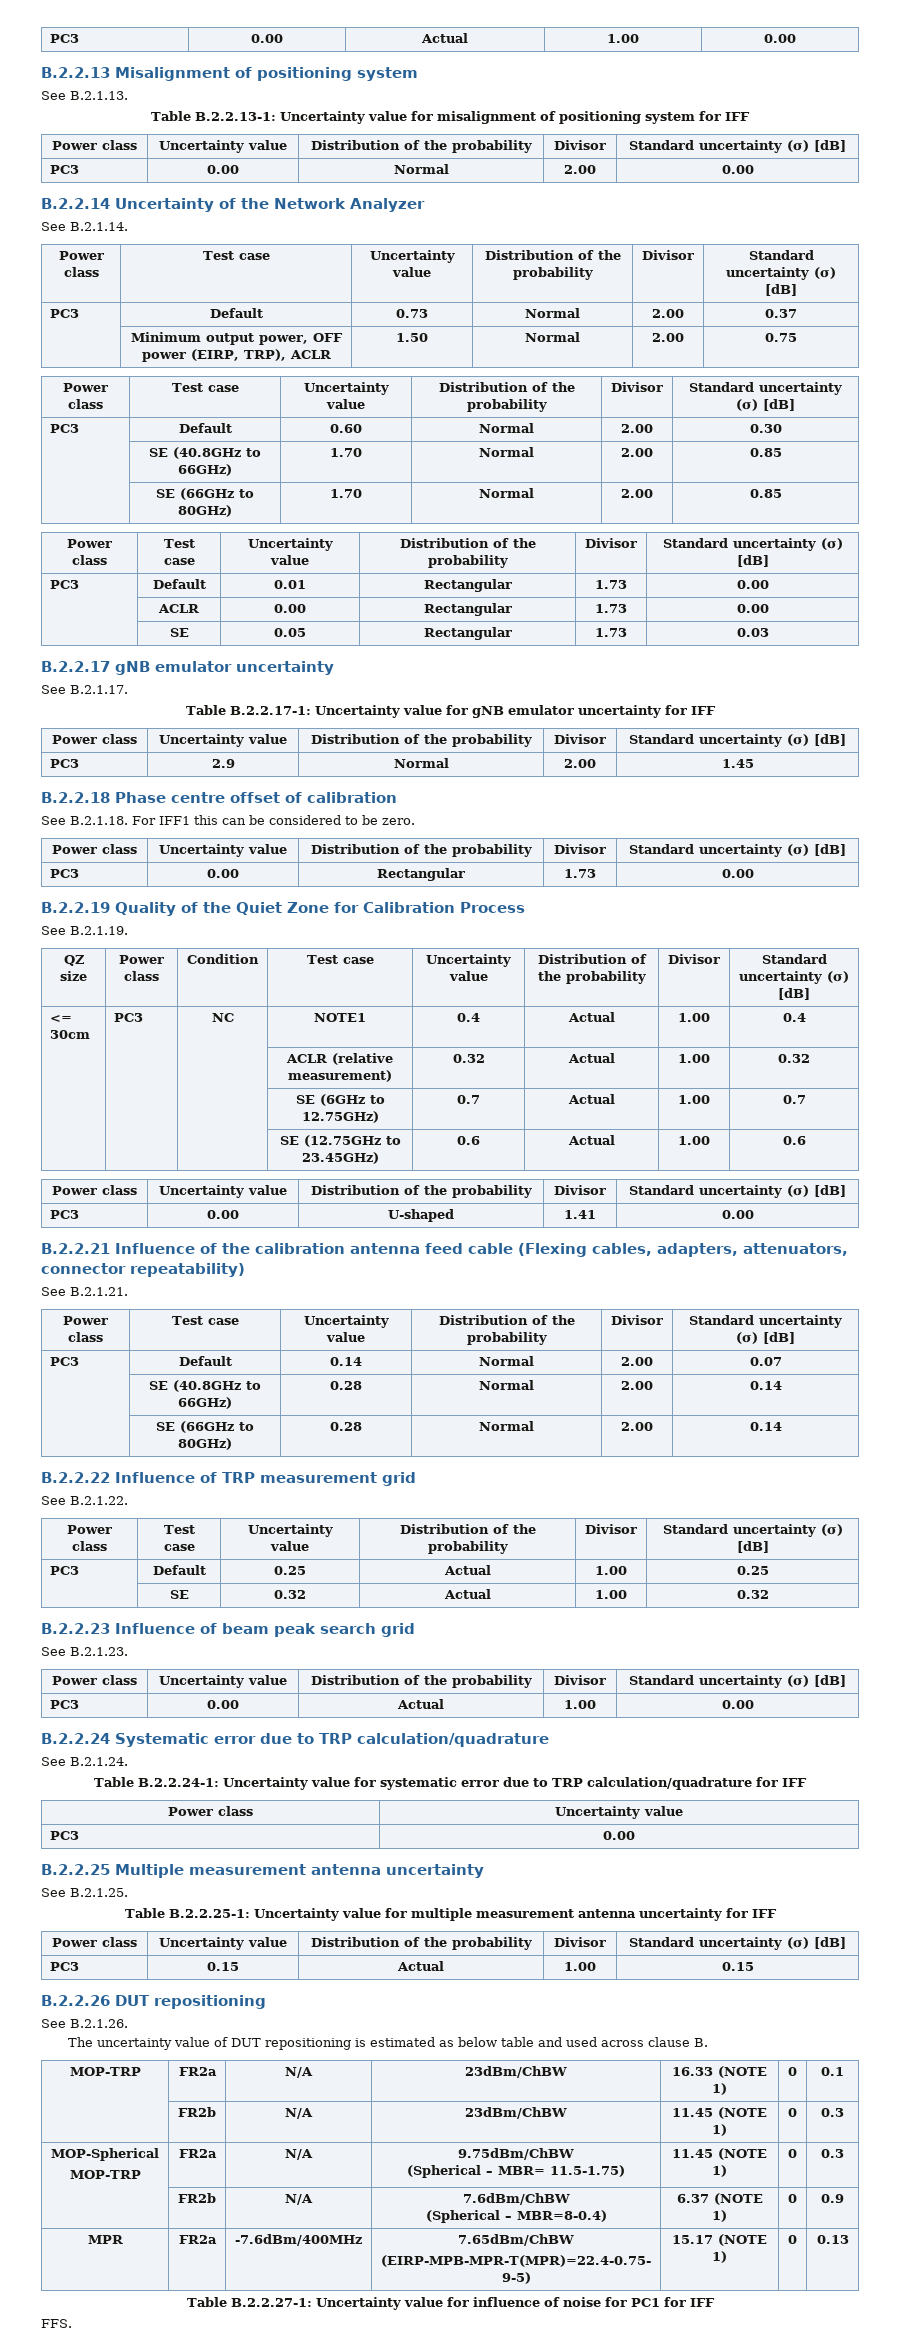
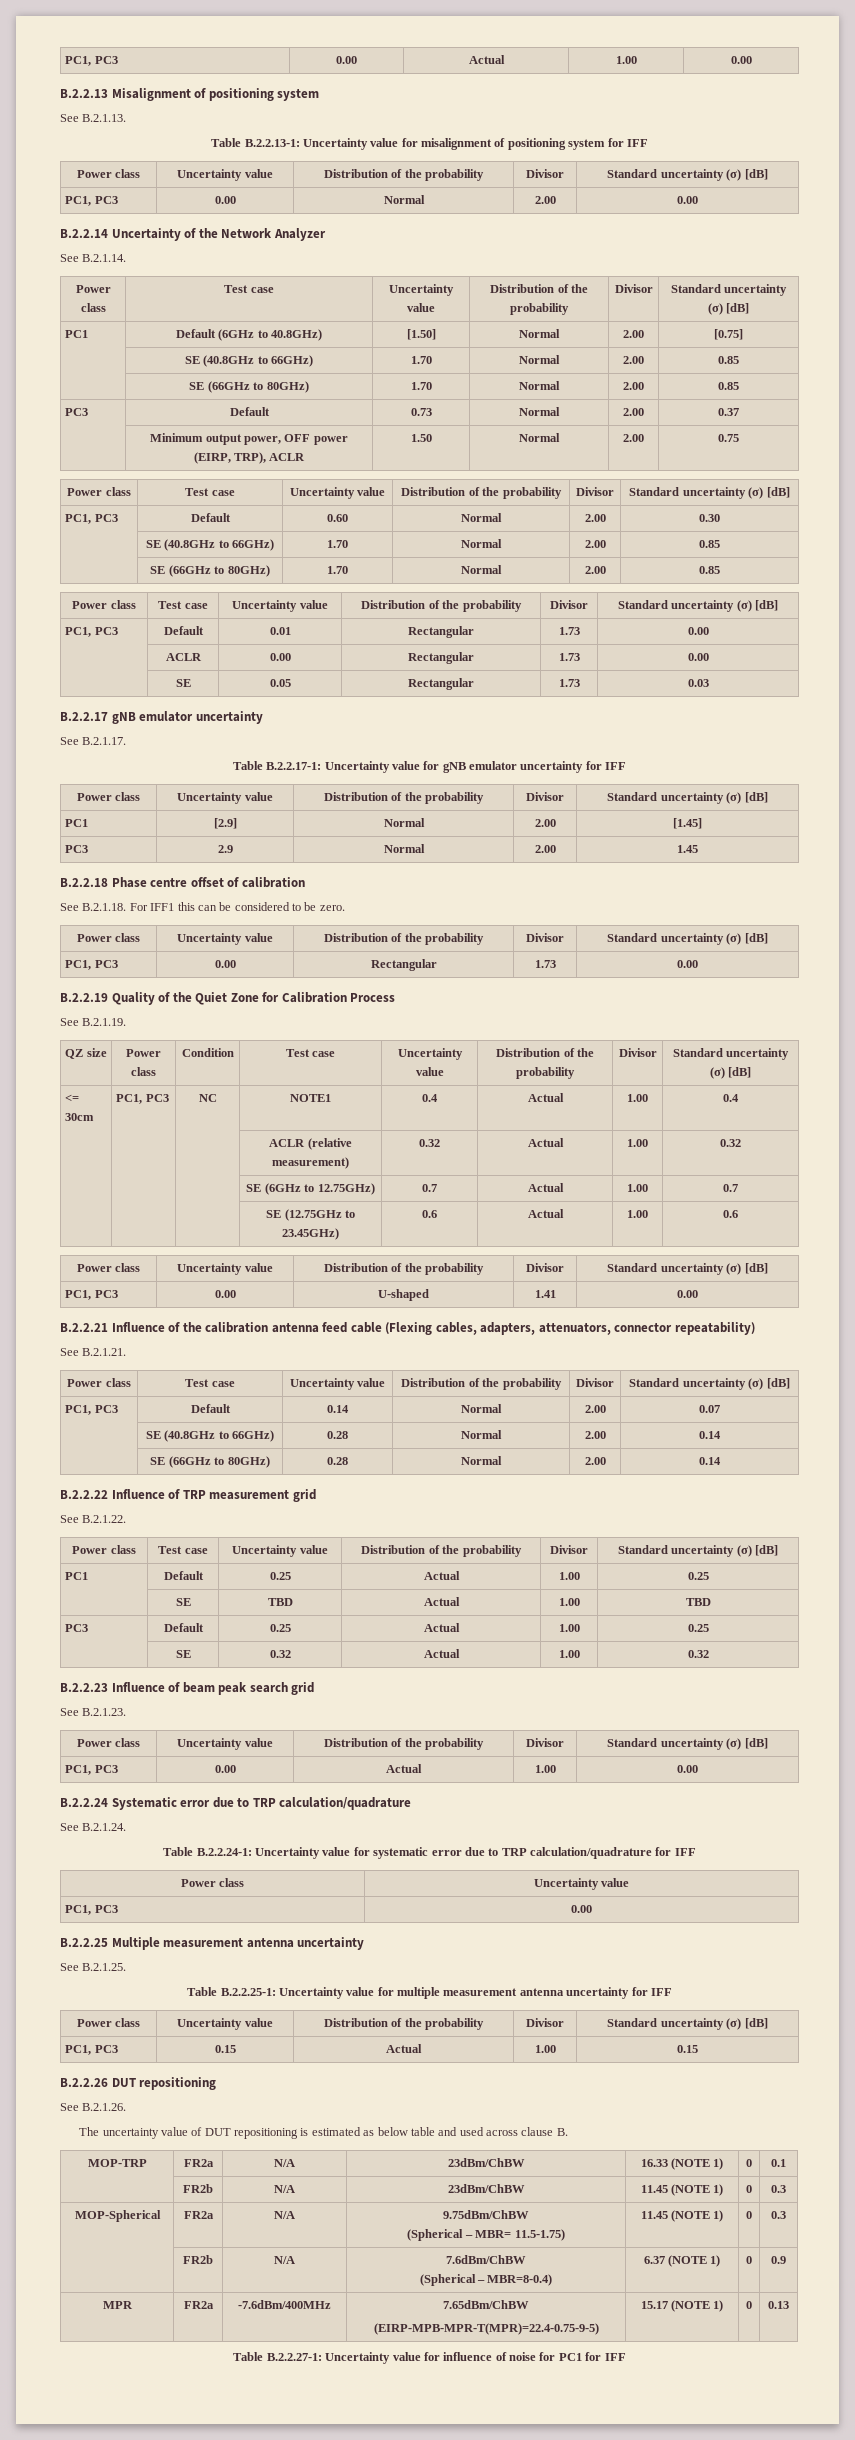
(50, 38) none -> [65,56,92,66] PC1,
(846, 146) none -> [65,196,92,206] PC1,
(797, 290) none -> [65,330,89,338] [175,329,323,341] [406,329,436,340] [519,329,560,338] [623,330,644,338] [714,329,743,340] [184,355,314,367] [410,356,432,364] [519,355,560,364] [623,356,644,364] [718,356,739,364] [189,381,309,393] [410,382,432,390] [519,381,560,390] [623,382,644,390] [718,382,739,390] // PC1 | Default (6GHz to 40.8GHz) | [1.50] | Normal | 2.00 | [0.75] // | SE (40.8GHz to 66GHz) | 1.70 | Normal | 2.00 | 0.85 // | SE (66GHz to 80GHz) | 1.70 | Normal | 2.00 | 0.85
(795, 405) none -> [65,514,92,524] PC1,
(769, 561) none -> [65,627,92,637] PC1,
(846, 740) none -> [65,819,89,827] [213,818,237,829] [383,818,425,827] [534,819,556,827] [673,818,702,829] // PC1 | [2.9] | Normal | 2.00 | [1.45]
(846, 850) none -> [65,960,92,970] PC1,
(91, 1034) none -> [116,1094,143,1104] PC1,
(846, 1191) none -> [65,1290,92,1300] PC1,
(795, 1338) none -> [65,1405,92,1415] PC1,
(769, 1547) none -> [65,1572,89,1580] [163,1571,204,1580] [269,1572,291,1580] [423,1571,460,1580] [558,1572,580,1580] [687,1572,709,1580] [175,1598,191,1606] [267,1598,293,1606] [423,1597,460,1606] [558,1598,580,1606] [685,1598,711,1606] // PC1 | Default | 0.25 | Actual | 1.00 | 0.25 // | SE | TBD | Actual | 1.00 | TBD
(846, 1681) none -> [65,1765,92,1775] PC1,
(683, 1811) none -> [65,1905,92,1915] PC1,
(846, 1943) none -> [65,2045,92,2055] PC1,
[69,2170,141,2179] // MOP-TRP -> (161, 2216) none
[41,2319,72,2328] // FFS. -> (626, 2357) none

